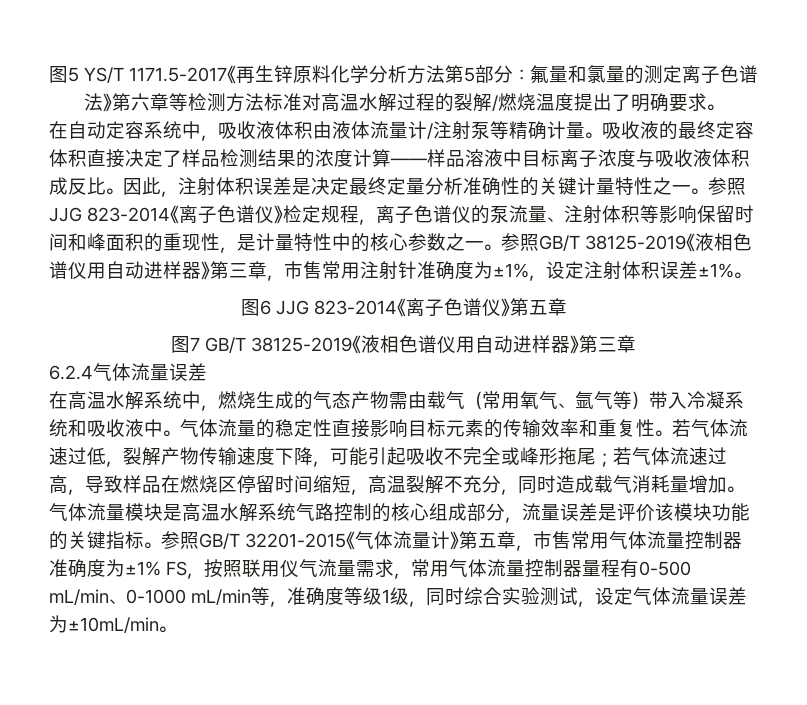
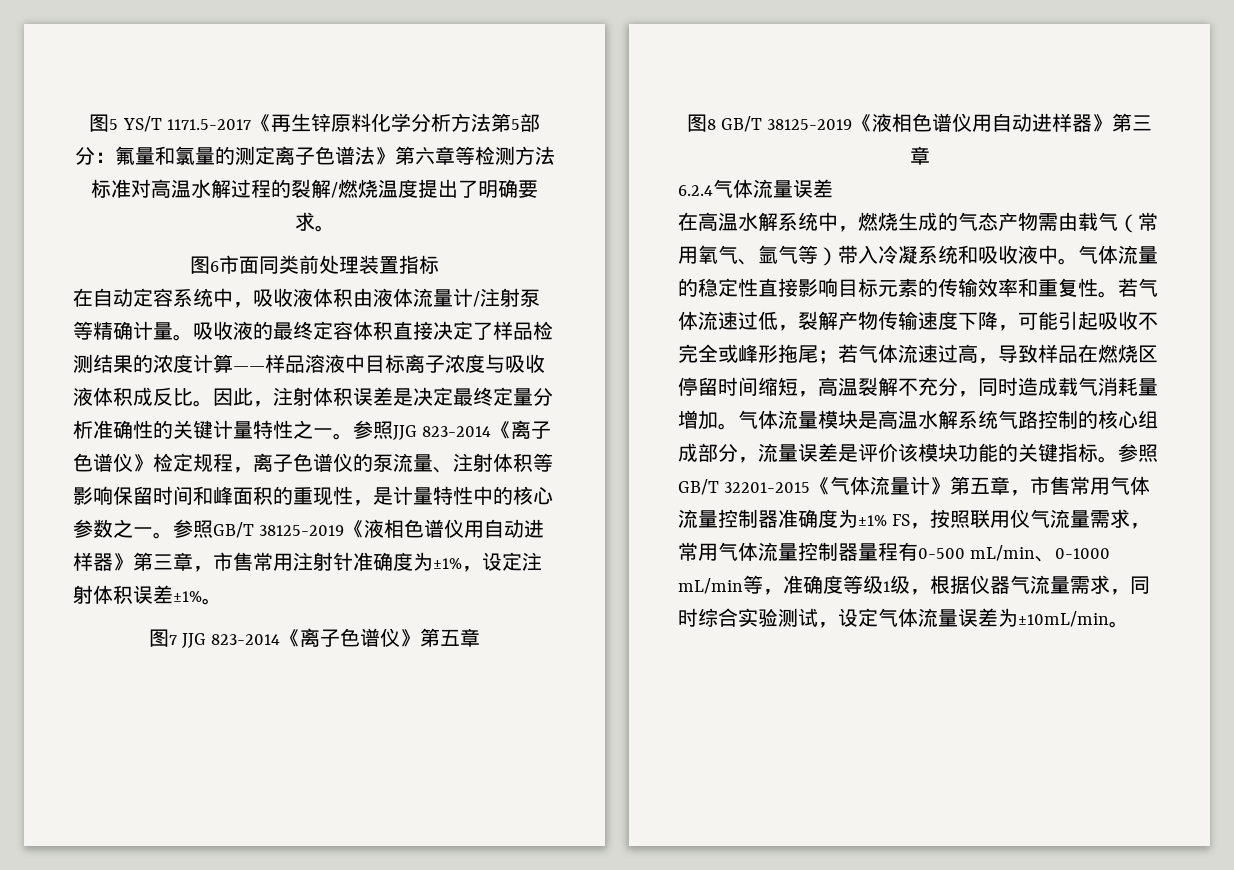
(724, 107) none -> [190,255,439,274] // 图6市面同类前处理装置指标
[259,300,271,315] 6 -> [168,635,177,645] 7
[190,337,200,351] 7 -> [706,119,716,130] 8
(426, 604) none -> [930,575,1130,595] 根据仪器气流量需求，

